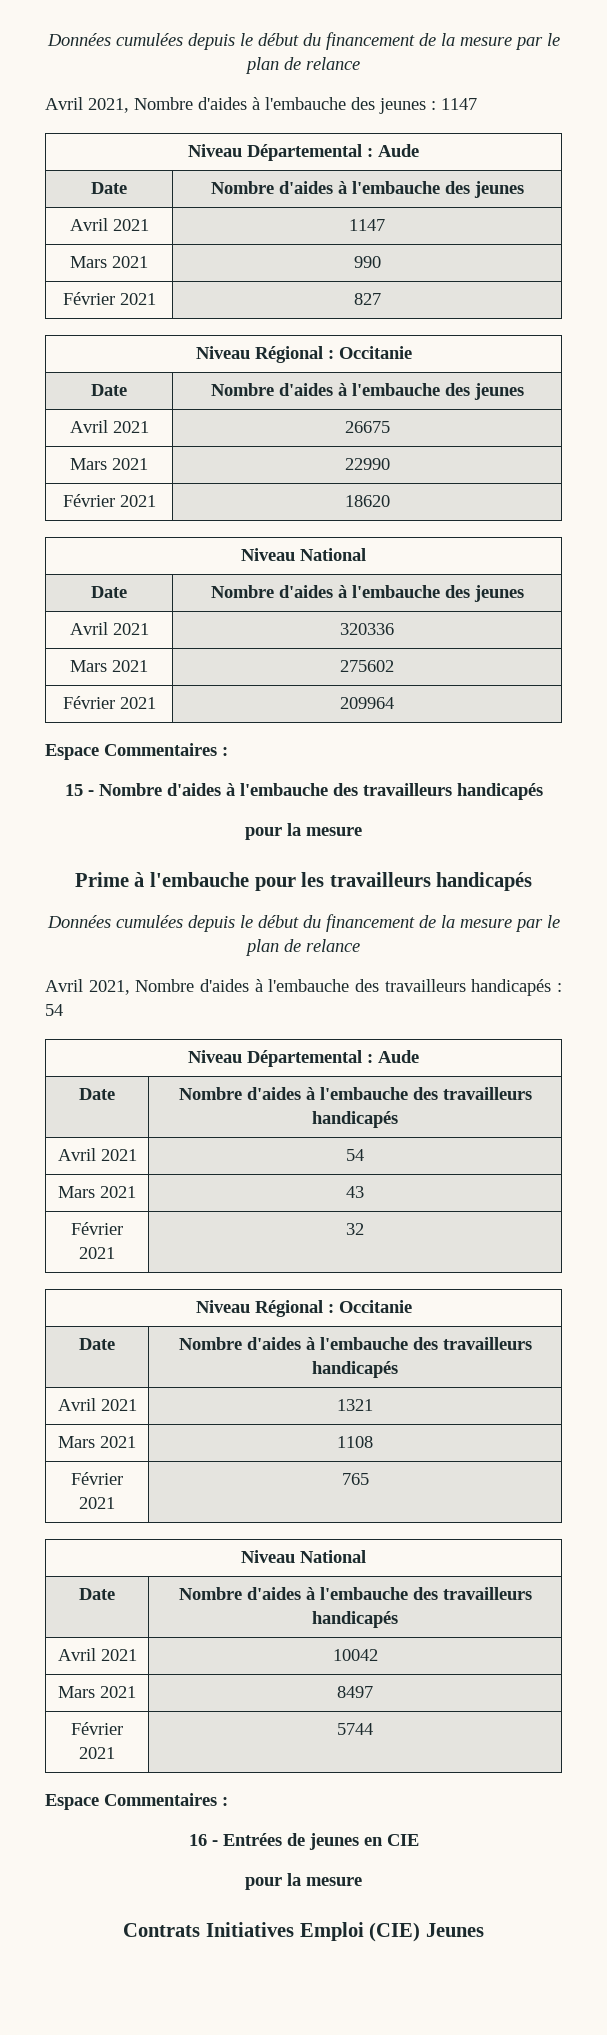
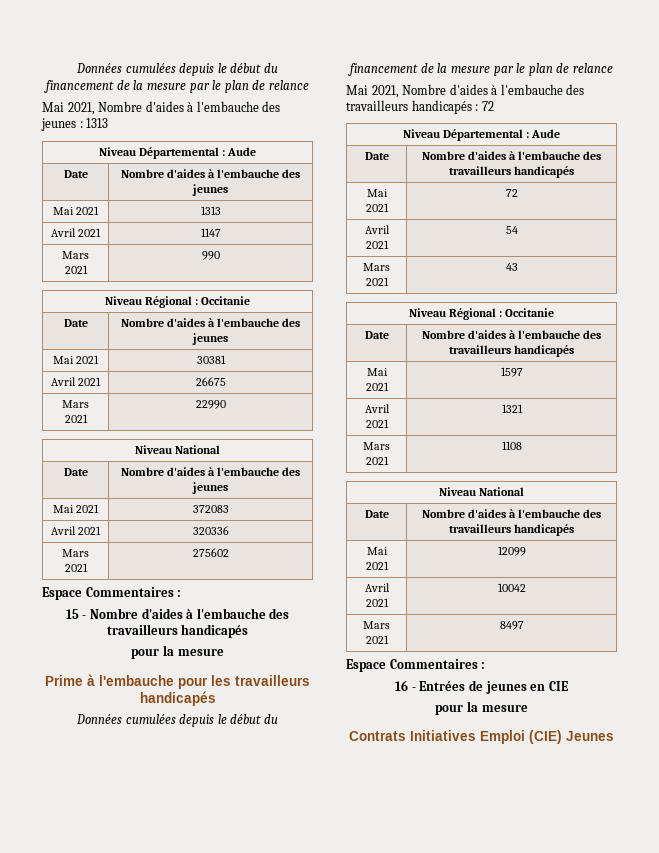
[45,97,83,110] Avril -> [42,102,64,112] Mai
[441,98,477,110] 1147 -> [86,118,109,128] 1313
(524, 189) none -> [52,206,100,215] [200,206,221,215] // Mai 2021 | 1313
[62,292,156,305] [353,293,381,305] // Février 2021 | 827 -> (220, 255) none
(524, 391) none -> [52,355,100,364] [196,355,226,364] // Mai 2021 | 30381
[62,494,156,507] [344,495,390,507] // Février 2021 | 18620 -> (226, 404) none
(524, 593) none -> [52,504,100,513] [192,505,229,513] // Mai 2021 | 372083
[62,696,156,709] [340,697,394,709] // Février 2021 | 209964 -> (229, 552) none
[45,979,83,992] Avril -> [346,85,368,95] Mai
[45,1004,63,1016] 54 -> [481,101,494,111] 72
(398, 1119) none -> [366,189,388,197] [365,203,389,212] [505,189,518,197] // Mai 2021 | 72
[71,1222,123,1235] [79,1247,115,1259] [346,1223,364,1235] // Février 2021 | 32 -> (518, 267) none
(398, 1369) none -> [366,368,388,376] [365,382,389,391] [500,367,523,377] // Mai 2021 | 1597
[71,1472,123,1485] [79,1497,115,1509] [341,1473,369,1485] // Février 2021 | 765 -> (522, 445) none
(398, 1619) none -> [366,547,388,555] [365,561,389,570] [497,546,526,556] // Mai 2021 | 12099
[71,1722,123,1735] [79,1747,115,1759] [337,1723,373,1735] // Février 2021 | 5744 -> (524, 625) none

